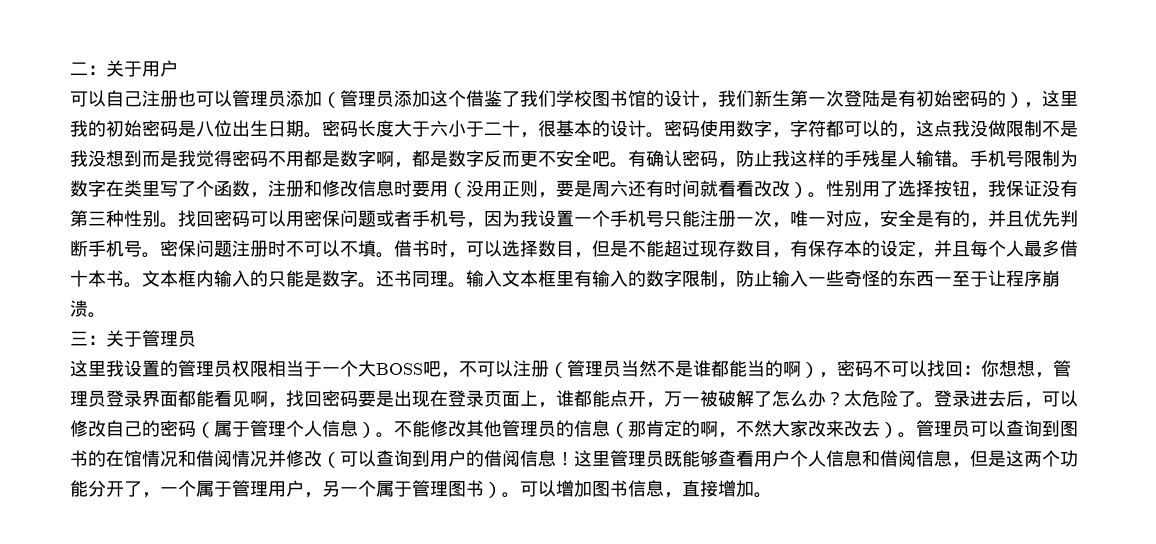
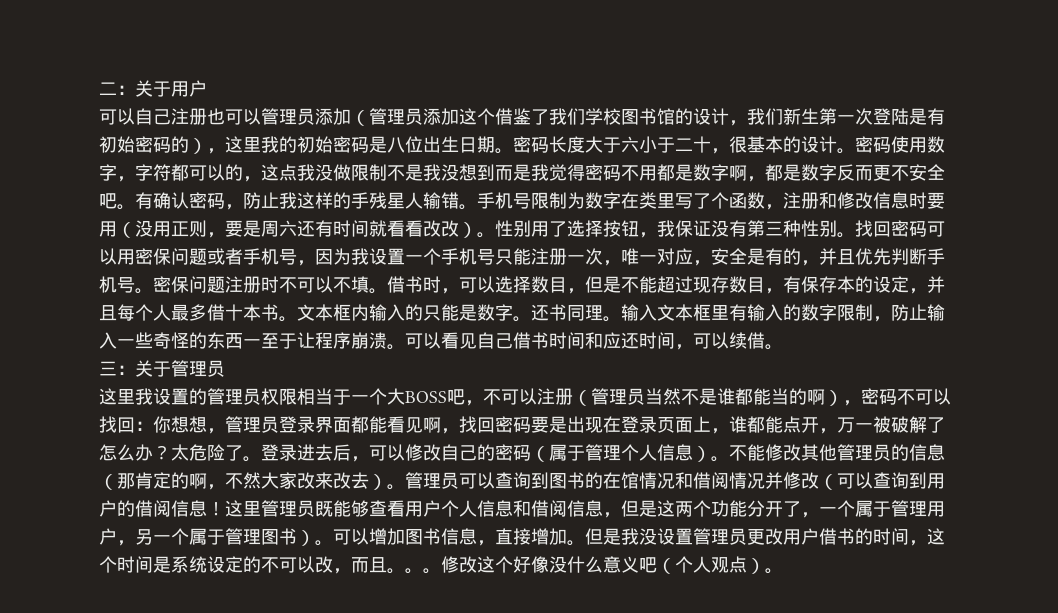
(106, 315) none -> [405,332,783,350] 可以看见自己借书时间和应还时间，可以续借。
(772, 495) none -> [585,528,945,546] [99,556,783,574] 但是我没设置管理员更改用户借书的时间，这个时间是系统设定的不可以改，而且。。。修改这个好像没什么意义吧（个人观点）。

